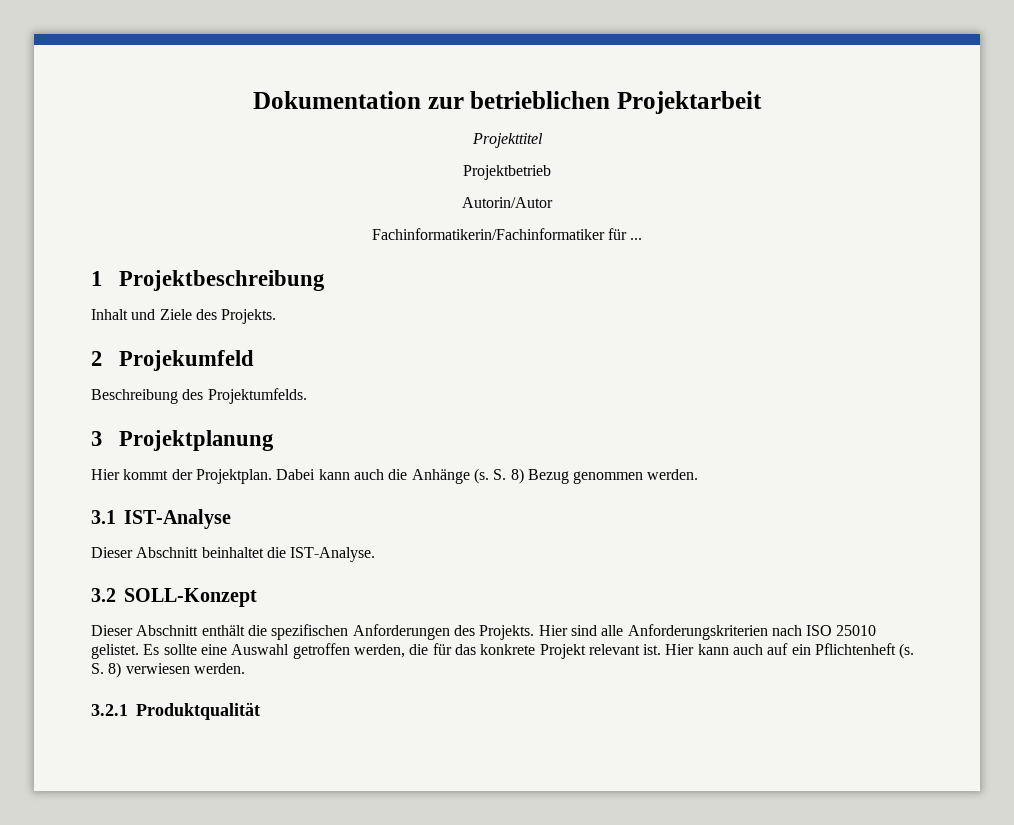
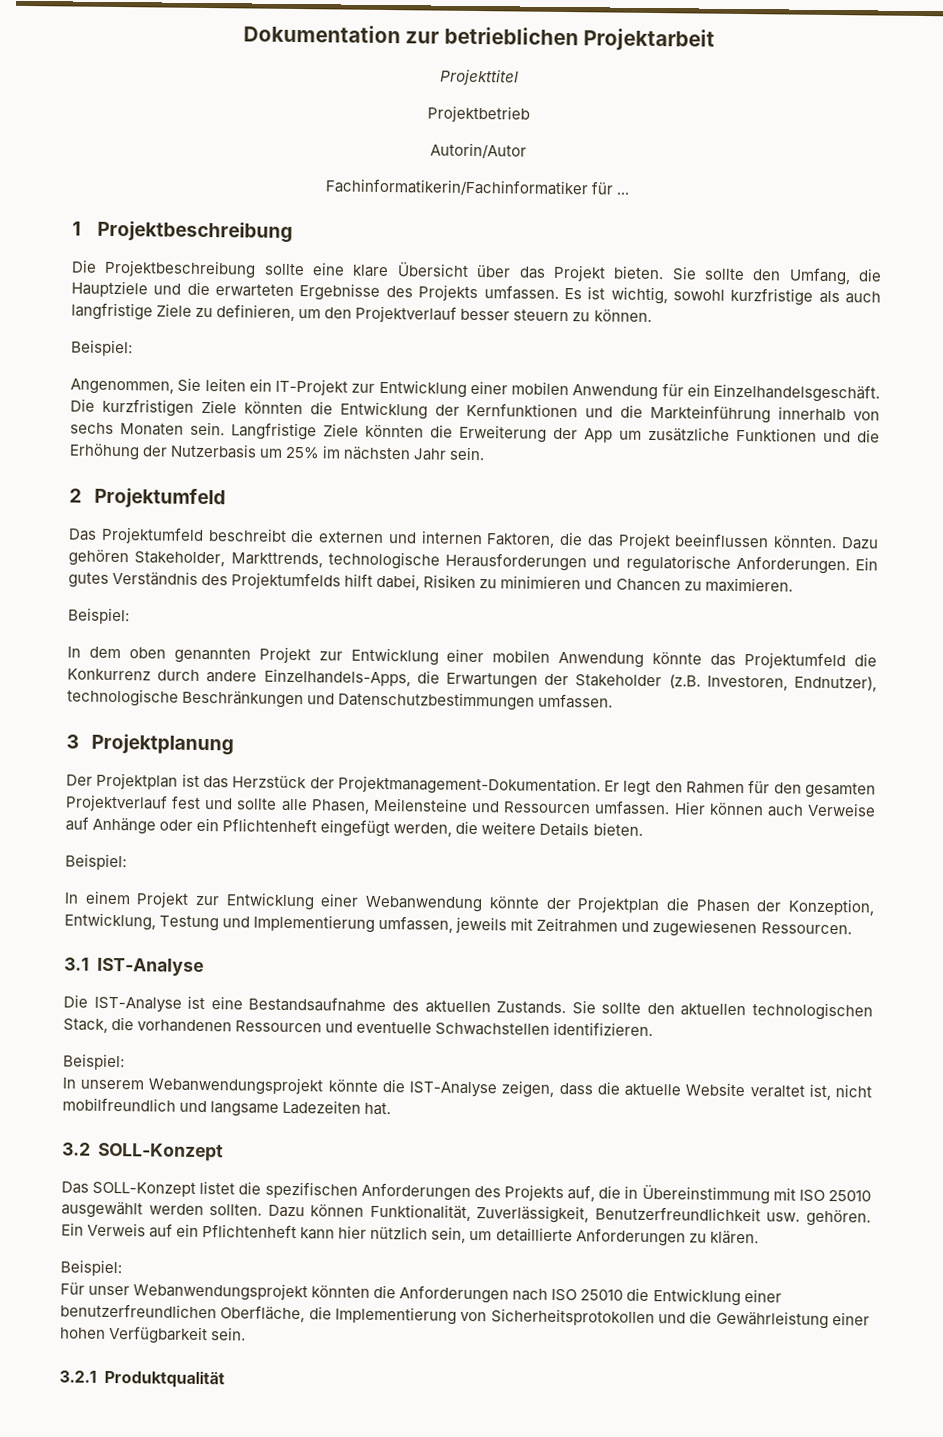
[91,309,277,324] [91,350,254,371] [91,388,307,404] [91,430,274,451] [91,468,699,484] [91,509,231,529] [91,547,376,562] Inhalt und Ziele des Projekts. // 2 Projekumfeld // Beschreibung des Projektumfelds. // 3 Projektplanung // Hier kommt der Projektplan. Dabei kann auch die Anhänge (s. S. 8) Bezug genommen werden. // 3.1 IST-Analyse // Dieser Abschnitt beinhaltet die IST-Analyse. -> [71,259,882,286] [71,280,882,306] [71,302,652,323] [71,339,133,357] [70,377,880,403] [70,398,880,424] [70,421,880,443] [69,443,486,461] [69,487,227,509] [68,526,879,550] [68,549,878,575] [68,570,793,593] [68,607,130,625] [67,646,877,670] [67,668,877,692] [67,688,614,711] [66,733,235,756] [66,772,876,799] [65,794,877,817] [65,816,643,838] [65,853,127,871] [64,890,876,916] [64,912,852,938] [64,957,204,977] [63,994,874,1021] [63,1016,654,1037] [63,1053,125,1071] [62,1076,873,1101] [62,1097,392,1117] Die Projektbeschreibung sollte eine klare Übersicht über das Projekt bieten. Sie sollte den Umfang, die Hauptziele und die erwarteten Ergebnisse des Projekts umfassen. Es ist wichtig, sowohl kurzfristige als auch langfristige Ziele zu definieren, um den Projektverlauf besser steuern zu können. // Beispiel: // Angenommen, Sie leiten ein IT-Projekt zur Entwicklung einer mobilen Anwendung für ein Einzelhandelsgeschäft. Die kurzfristigen Ziele könnten die Entwicklung der Kernfunktionen und die Markteinführung innerhalb von sechs Monaten sein. Langfristige Ziele könnten die Erweiterung der App um zusätzliche Funktionen und die Erhöhung der Nutzerbasis um 25% im nächsten Jahr sein. // 2 Projektumfeld // Das Projektumfeld beschreibt die externen und internen Faktoren, die das Projekt beeinflussen könnten. Dazu gehören Stakeholder, Markttrends, technologische Herausforderungen und regulatorische Anforderungen. Ein gutes Verständnis des Projektumfelds hilft dabei, Risiken zu minimieren und Chancen zu maximieren. // Beispiel: // In dem oben genannten Projekt zur Entwicklung einer mobilen Anwendung könnte das Projektumfeld die Konkurrenz durch andere Einzelhandels-Apps, die Erwartungen der Stakeholder (z.B. Investoren, Endnutzer), technologische Beschränkungen und Datenschutzbestimmungen umfassen. // 3 Projektplanung // Der Projektplan ist das Herzstück der Projektmanagement-Dokumentation. Er legt den Rahmen für den gesamten Projektverlauf fest und sollte alle Phasen, Meilensteine und Ressourcen umfassen. Hier können auch Verweise auf Anhänge oder ein Pflichtenheft eingefügt werden, die weitere Details bieten. // Beispiel: // In einem Projekt zur Entwicklung einer Webanwendung könnte der Projektplan die Phasen der Konzeption, Entwicklung, Testung und Implementierung umfassen, jeweils mit Zeitrahmen und zugewiesenen Ressourcen. // 3.1 IST-Analyse // Die IST-Analyse ist eine Bestandsaufnahme des aktuellen Zustands. Sie sollte den aktuellen technologischen Stack, die vorhandenen Ressourcen und eventuelle Schwachstellen identifizieren. // Beispiel: // In unserem Webanwendungsprojekt könnte die IST-Analyse zeigen, dass die aktuelle Website veraltet ist, nicht mobilfreundlich und langsame Ladezeiten hat.
[91,625,245,636] Dieser Abschnitt enthält -> [61,1180,236,1197] Das SOLL-Konzept listet
[479,624,877,640] [91,643,915,659] [91,662,245,678] Projekts. Hier sind alle Anforderungskriterien nach ISO 25010 gelistet. Es sollte eine Auswahl getroffen werden, die für das konkrete Projekt relevant ist. Hier kann auch auf ein Pflichtenheft (s. S. 8) verwiesen werden. -> [504,1184,871,1205] [61,1201,871,1227] [61,1222,759,1247] [60,1259,122,1277] [60,1282,782,1307] [60,1303,870,1330] [60,1325,247,1345] Projekts auf, die in Übereinstimmung mit ISO 25010 ausgewählt werden sollten. Dazu können Funktionalität, Zuverlässigkeit, Benutzerfreundlichkeit usw. gehören. Ein Verweis auf ein Pflichtenheft kann hier nützlich sein, um detaillierte Anforderungen zu klären. // Beispiel: // Für unser Webanwendungsprojekt könnten die Anforderungen nach ISO 25010 die Entwicklung einer benutzerfreundlichen Oberfläche, die Implementierung von Sicherheitsprotokollen und die Gewährleistung einer hohen Verfügbarkeit sein.

